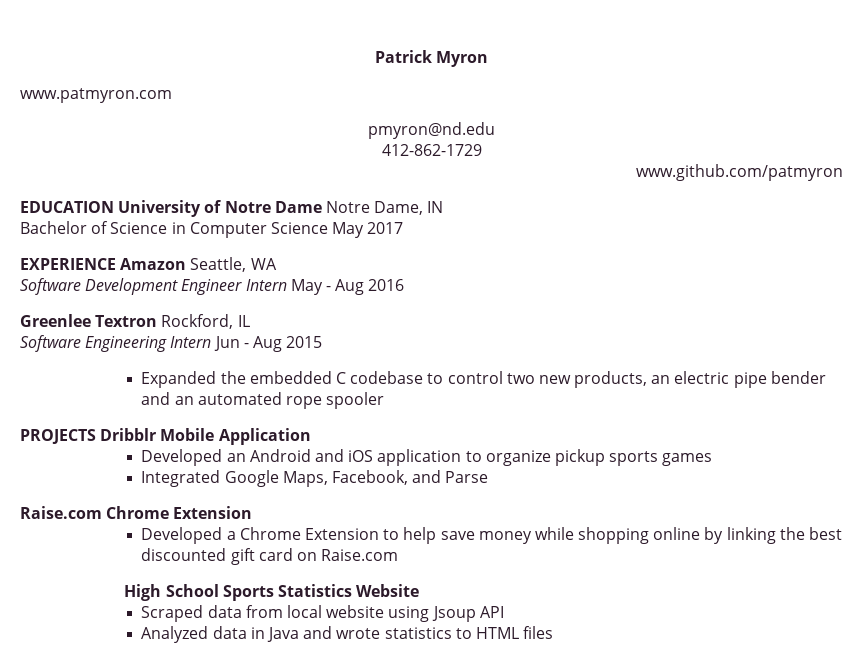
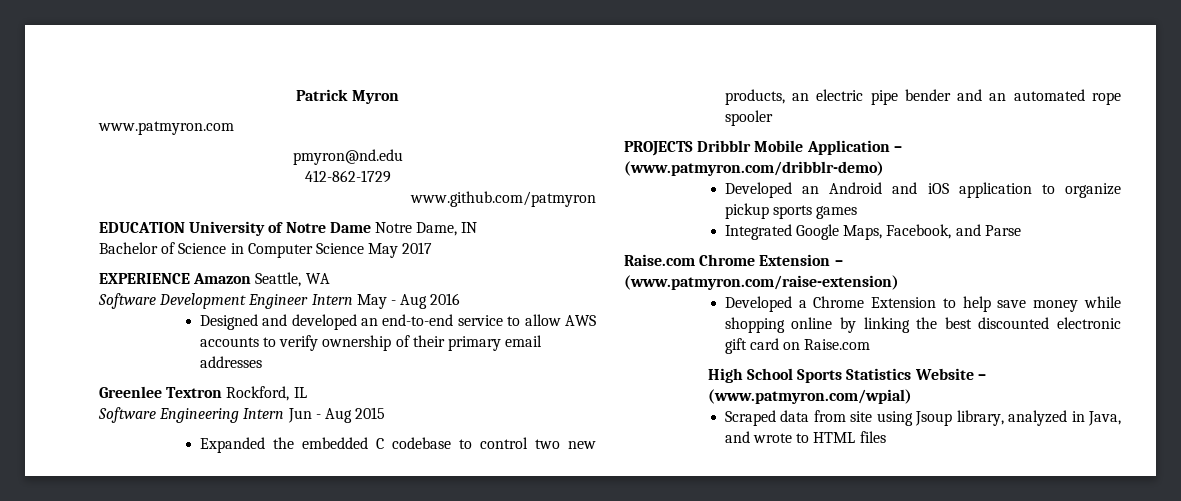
(405, 285) none -> [199,314,596,330] [199,335,543,351] [199,356,262,368] // Designed and developed an end-to-end service to allow AWS accounts to verify ownership of their primary email addresses
(311, 436) none -> [893,146,902,152] [624,161,884,176] – (www.patmyron.com/dribblr-demo)
(253, 512) none -> [834,260,843,266] [624,275,899,290] – (www.patmyron.com/raise-extension)
(227, 554) none -> [1057,317,1121,329] electronic
(420, 590) none -> [977,374,986,380] [707,389,912,404] – (www.patmyron.com/wpial)
[286,605,504,622] [141,626,299,643] local website using Jsoup API // Analyzed data in Java -> [850,410,1121,426] site using Jsoup library, analyzed in Java,
[384,627,452,639] statistics -> (793, 438) none

